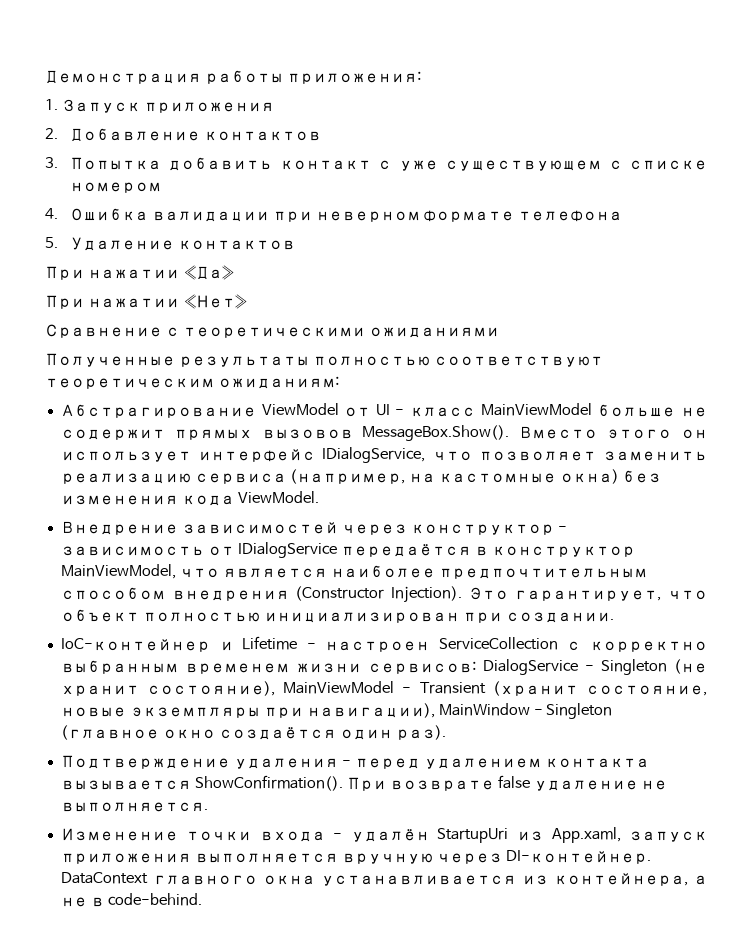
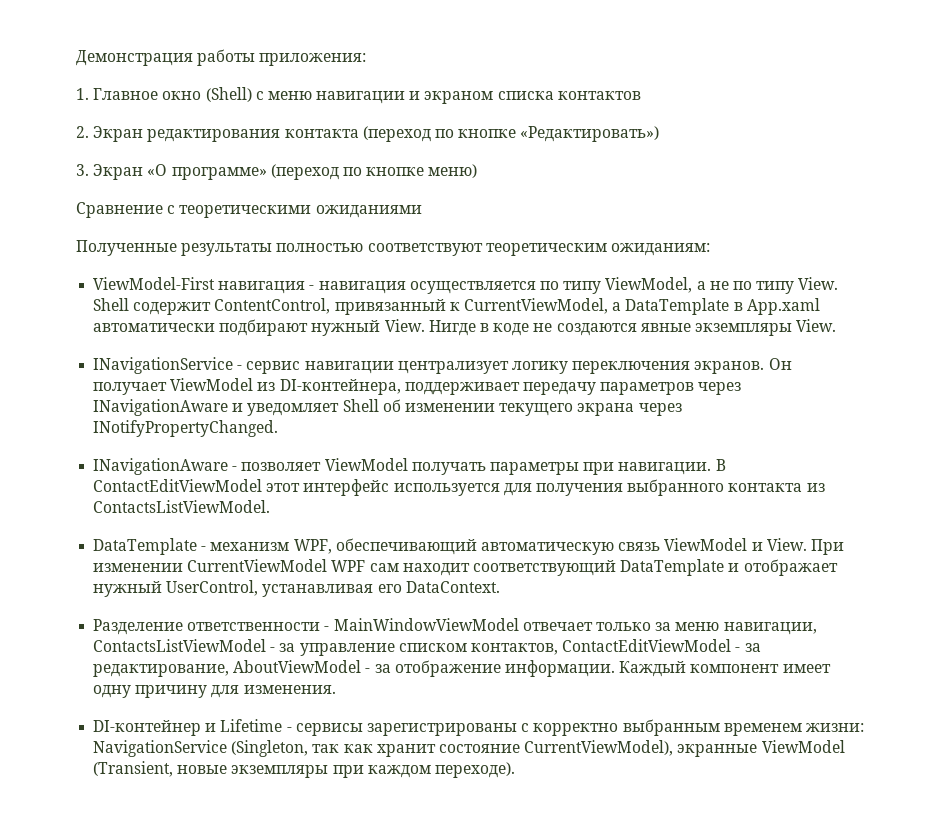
[61,99,274,113] [45,128,321,142] [45,157,707,171] [69,182,161,193] [45,208,623,222] [45,237,295,251] [45,265,235,280] [45,294,248,309] Запуск приложения // 2. Добавление контактов // 3. Попытка добавить контакт с уже существующем с списке номером // 4. Ошибка валидации при неверном формате телефона // 5. Удаление контактов // При нажатии «Да» // При нажатии «Нет» -> [93,87,641,104] [76,126,660,142] [76,164,478,180] Главное окно (Shell) с меню навигации и экраном списка контактов // 2. Экран редактирования контакта (переход по кнопке «Редактировать») // 3. Экран «О программе» (переход по кнопке меню)
[60,403,707,418] [60,425,707,441] [60,447,707,463] [60,469,662,484] [60,491,319,506] [60,521,567,535] [60,542,635,558] [60,564,647,579] [60,586,707,603] [60,609,614,623] [60,638,210,652] Абстрагирование ViewModel от UI - класс MainViewModel больше не содержит прямых вызовов MessageBox.Show(). Вместо этого он использует интерфейс IDialogService, что позволяет заменить реализацию сервиса (например, на кастомные окна) без изменения кода ViewModel. // Внедрение зависимостей через конструктор - зависимость от IDialogService передаётся в конструктор MainViewModel, что является наиболее предпочтительным способом внедрения (Constructor Injection). Это гарантирует, что объект полностью инициализирован при создании. // IoC-контейнер -> [93,277,839,294] [93,298,820,315] [93,319,837,336] [93,357,792,374] [93,378,742,395] [93,399,682,416] [93,420,279,437] [93,458,726,475] [93,479,825,496] [93,500,271,513] [93,538,844,555] [93,559,838,576] [93,580,500,597] [93,618,817,635] [93,639,761,656] [93,660,831,677] [93,685,336,698] [93,720,202,736] ViewModel-First навигация - навигация осуществляется по типу ViewModel, а не по типу View. Shell содержит ContentControl, привязанный к CurrentViewModel, а DataTemplate в App.xaml автоматически подбирают нужный View. Нигде в коде не создаются явные экземпляры View. // INavigationService - сервис навигации централизует логику переключения экранов. Он получает ViewModel из DI-контейнера, поддерживает передачу параметров через INavigationAware и уведомляет Shell об изменении текущего экрана через INotifyPropertyChanged. // INavigationAware - позволяет ViewModel получать параметры при навигации. В ContactEditViewModel этот интерфейс используется для получения выбранного контакта из ContactsListViewModel. // DataTemplate - механизм WPF, обеспечивающий автоматическую связь ViewModel и View. При изменении CurrentViewModel WPF сам находит соответствующий DataTemplate и отображает нужный UserControl, устанавливая его DataContext. // Разделение ответственности - MainWindowViewModel отвечает только за меню навигации, ContactsListViewModel - за управление списком контактов, ContactEditViewModel - за редактирование, AboutViewModel - за отображение информации. Каждый компонент имеет одну причину для изменения. // DI-контейнер
[325,637,558,652] настроен ServiceCollection -> [295,723,517,736] сервисы зарегистрированы
[295,659,708,675] [60,681,707,696] [60,703,613,719] [60,725,446,740] [60,755,649,769] [60,775,668,791] [60,802,208,812] [60,827,707,843] [60,850,651,864] [60,872,707,886] [60,893,202,907] жизни сервисов: DialogService - Singleton (не хранит состояние), MainViewModel - Transient (хранит состояние, новые экземпляры при навигации), MainWindow - Singleton (главное окно создаётся один раз). // Подтверждение удаления - перед удалением контакта вызывается ShowConfirmation(). При возврате false удаление не выполняется. // Изменение точки входа - удалён StartupUri из App.xaml, запуск приложения выполняется вручную через DI-контейнер. DataContext главного окна устанавливается из контейнера, а не в code-behind. -> [805,723,864,732] [93,740,845,757] [93,761,515,778] жизни: NavigationService (Singleton, так как хранит состояние CurrentViewModel), экранные ViewModel (Transient, новые экземпляры при каждом переходе).

